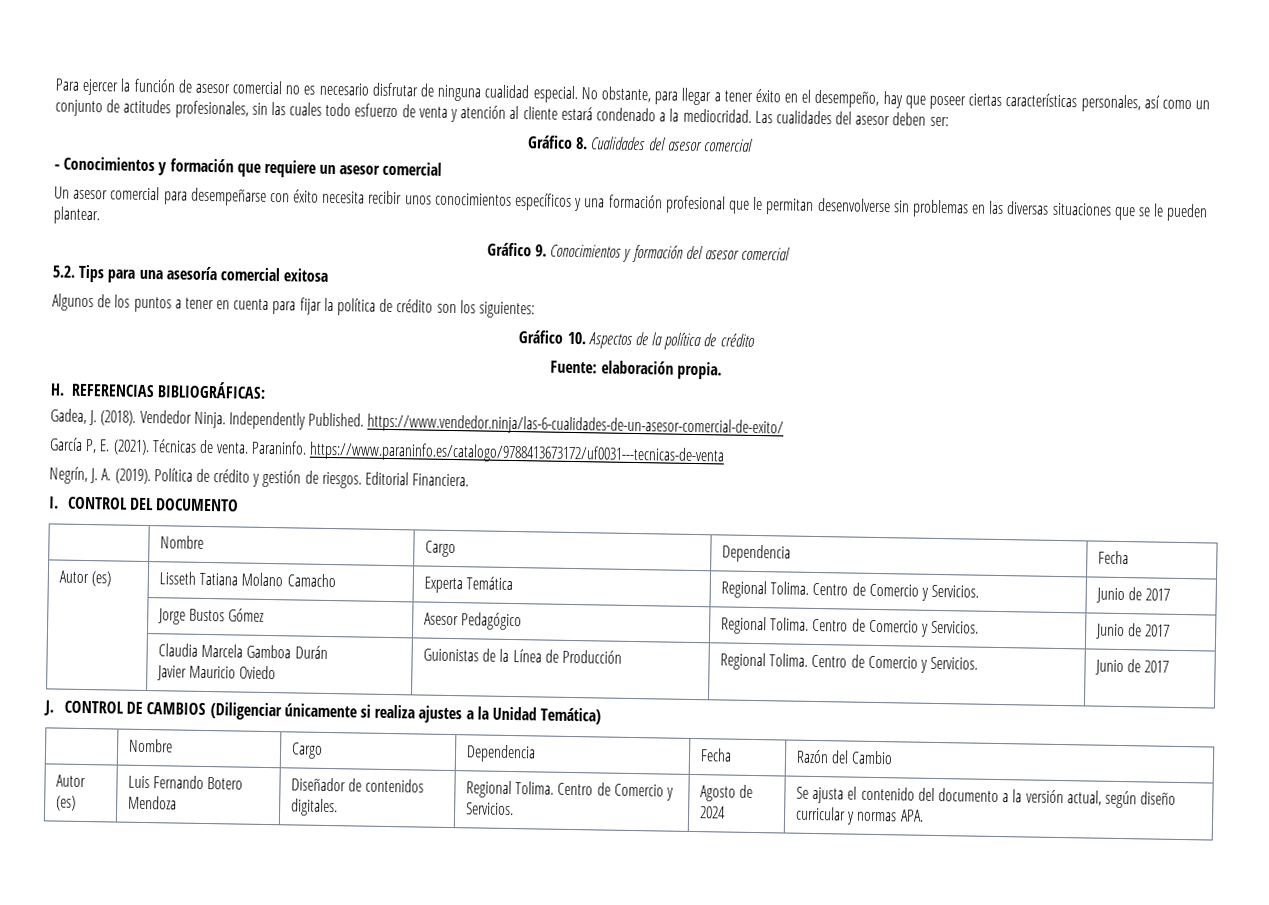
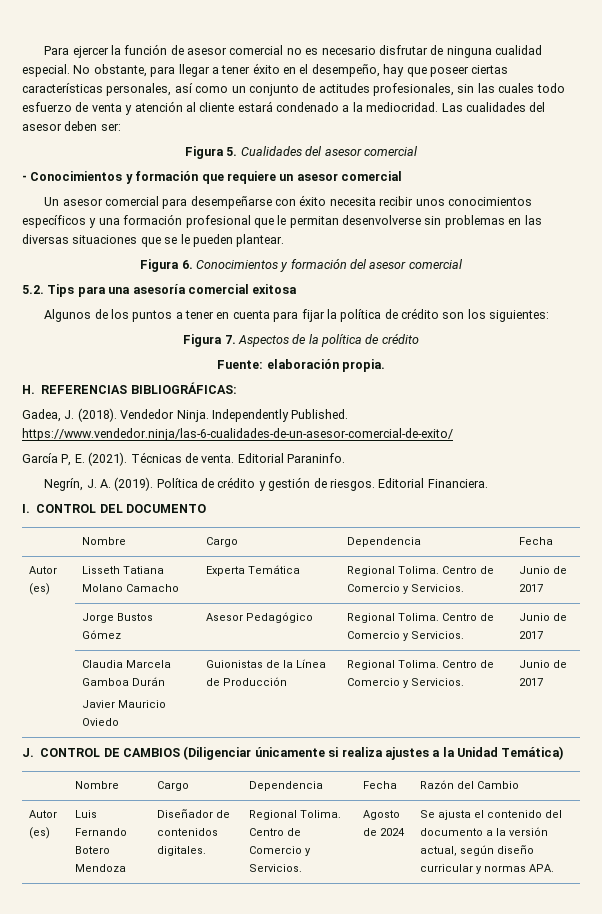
[527,135,589,150] Gráfico 8. -> [185,146,238,159] Figura 5.
[486,242,548,257] Gráfico 9. -> [140,259,193,272] Figura 6.
[518,330,586,345] Gráfico 10. -> [183,334,236,347] Figura 7.
(250, 448) none -> [237,453,284,463] Editorial
[309,441,726,466] https://www.paraninfo.es/catalogo/9788413673172/uf0031---tecnicas-de-venta -> (345, 458) none

